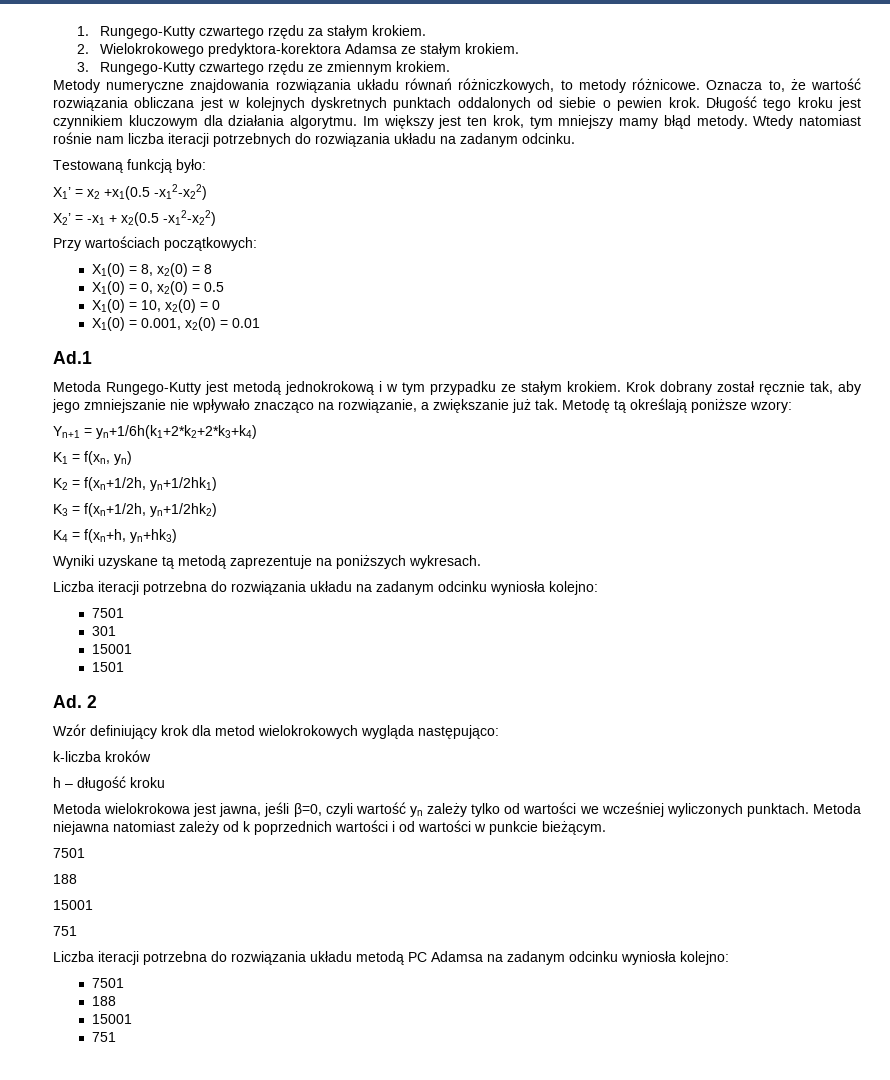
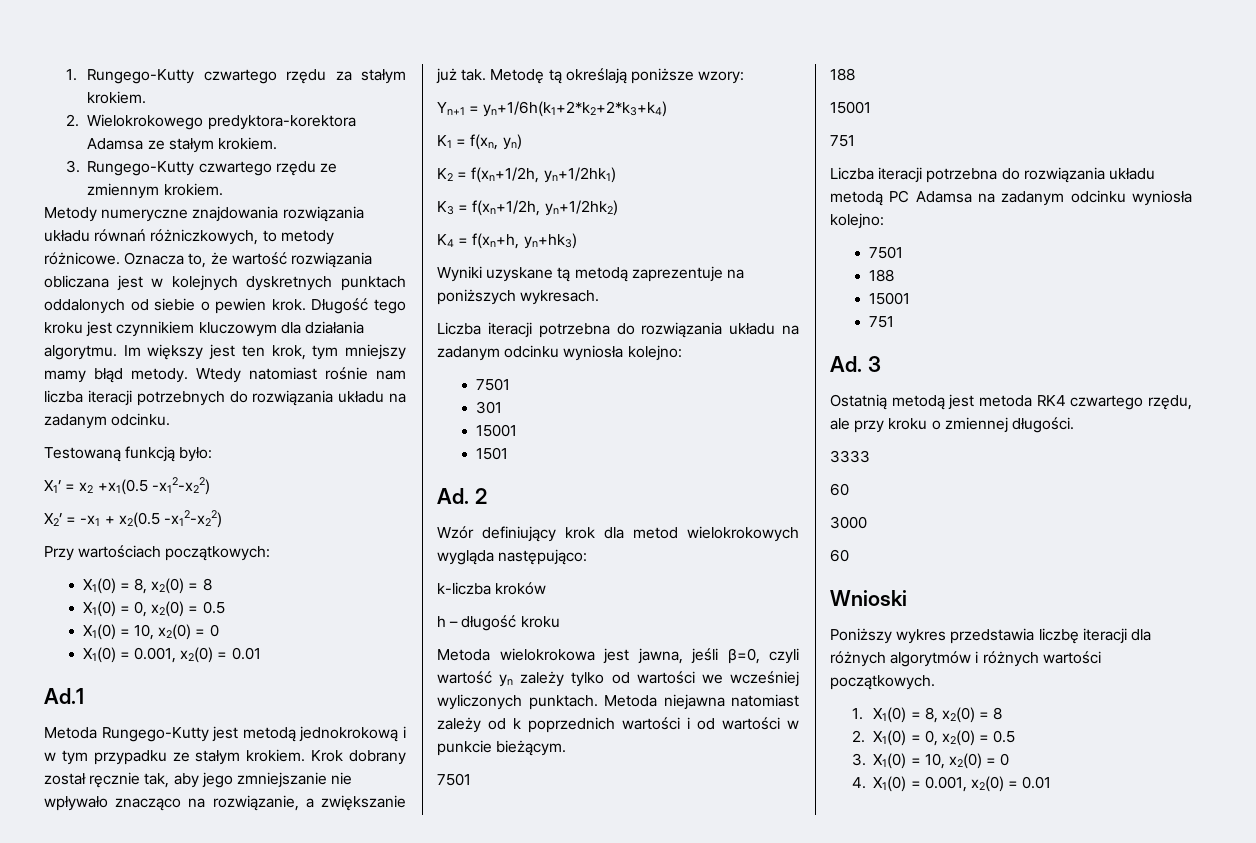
(117, 1037) none -> [830,356,881,372] [830,394,1192,410] [830,417,1074,433] [830,450,870,463] [830,483,849,496] [830,516,867,529] [830,549,849,562] [830,590,907,606] [830,628,1151,644] [830,651,1101,667] [830,675,935,690] [851,707,1003,723] [851,730,1016,746] [851,753,1010,769] [851,776,1052,792] // Ad. 3 // Ostatnią metodą jest metoda RK4 czwartego rzędu, ale przy kroku o zmiennej długości. // 3333 // 60 // 3000 // 60 // Wnioski // Poniższy wykres przedstawia liczbę iteracji dla różnych algorytmów i różnych wartości początkowych. // 1. X1(0) = 8, x2(0) = 8 // 2. X1(0) = 0, x2(0) = 0.5 // 3. X1(0) = 10, x2(0) = 0 // 4. X1(0) = 0.001, x2(0) = 0.01

